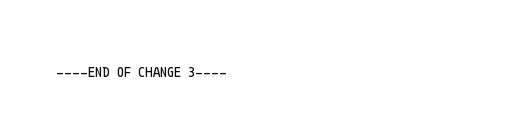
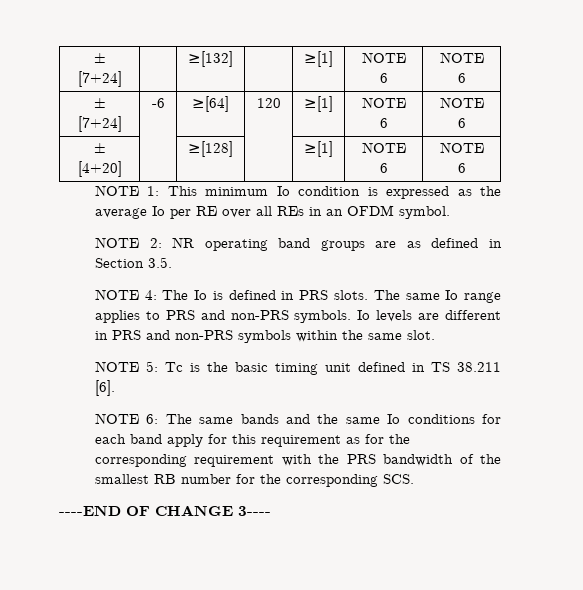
(56, 72) none -> [93,53,106,63] [77,71,122,87] [188,51,233,67] [304,51,333,67] [361,52,406,63] [379,73,388,83] [439,52,484,63] [457,73,466,83] [93,98,106,108] [77,116,122,132] [151,98,165,108] [192,96,229,112] [256,98,281,108] [304,96,333,112] [361,97,406,108] [379,118,388,128] [439,97,484,108] [457,118,466,128] [93,143,106,153] [77,161,122,177] [188,141,233,157] [304,141,333,157] [361,142,406,153] [379,163,388,173] [439,142,484,153] [457,163,466,173] [94,185,502,199] [94,205,450,219] [94,237,502,251] [94,257,172,268] [94,289,501,303] [94,310,502,323] [94,330,435,343] [94,361,501,375] [94,380,115,396] [94,413,502,424] [94,434,410,447] [94,454,501,467] [94,474,414,487] ± [7+24] | | ≥[132] | | ≥[1] | NOTE 6 | NOTE 6 // ± [7+24] | -6 | ≥[64] | 120 | ≥[1] | NOTE 6 | NOTE 6 // ± [4+20] | | ≥[128] | | ≥[1] | NOTE 6 | NOTE 6 // NOTE 1: This minimum Io condition is expressed as the average Io per RE over all REs in an OFDM symbol. // NOTE 2: NR operating band groups are as defined in Section 3.5. // NOTE 4: The Io is defined in PRS slots. The same Io range applies to PRS and non-PRS symbols. Io levels are different in PRS and non-PRS symbols within the same slot. // NOTE 5: Tc is the basic timing unit defined in TS 38.211 [6]. // NOTE 6: The same bands and the same Io conditions for each band apply for this requirement as for the corresponding requirement with the PRS bandwidth of the smallest RB number for the corresponding SCS. //

